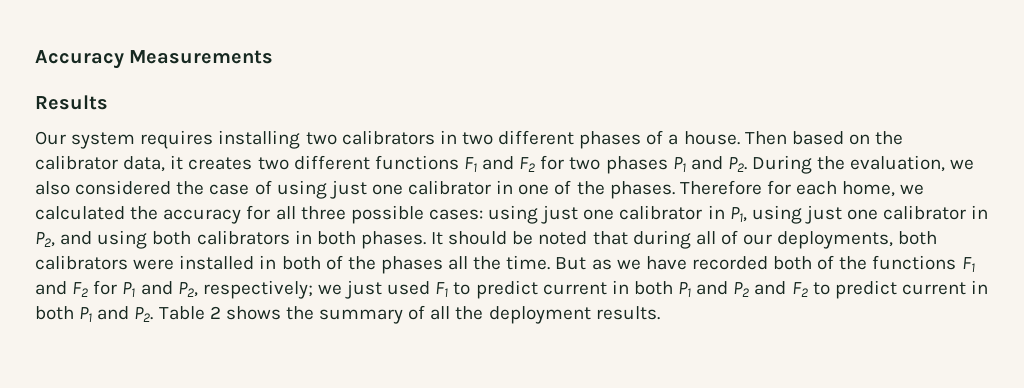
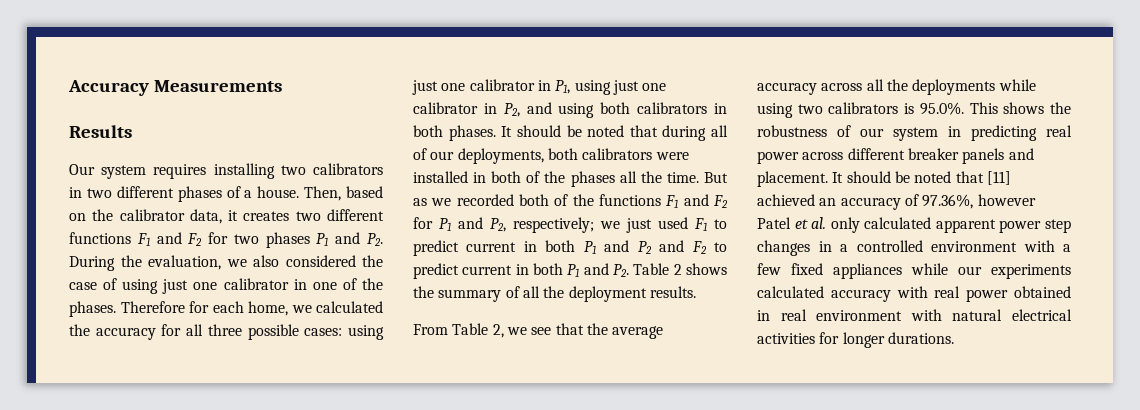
[744,131,787,145] Then -> [304,186,342,201] Then,
[645,256,687,270] have -> (452, 202) none
(660, 313) none -> [413,323,664,339] [757,79,1036,95] [757,102,1071,118] [757,125,1072,141] [757,148,1034,164] [757,171,1011,187] [757,194,1036,210] [757,217,1071,233] [757,240,1071,256] [757,263,1071,279] [757,286,1071,302] [757,309,1072,321] [757,332,954,348] // From Table 2, we see that the average accuracy across all the deployments while using two calibrators is 95.0%. This shows the robustness of our system in predicting real power across different breaker panels and placement. It should be noted that [11] achieved an accuracy of 97.36%, however Patel et al. only calculated apparent power step changes in a controlled environment with a few fixed appliances while our experiments calculated accuracy with real power obtained in real environment with natural electrical activities for longer durations.

